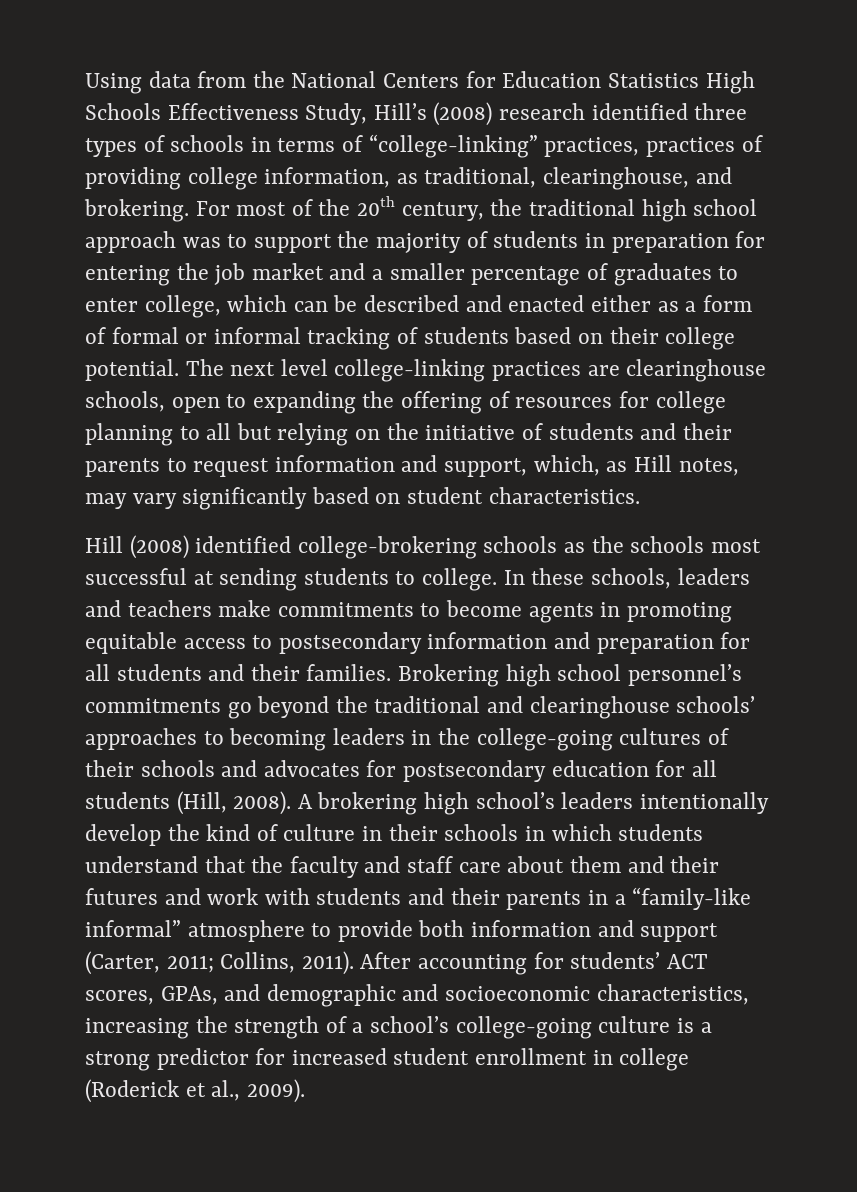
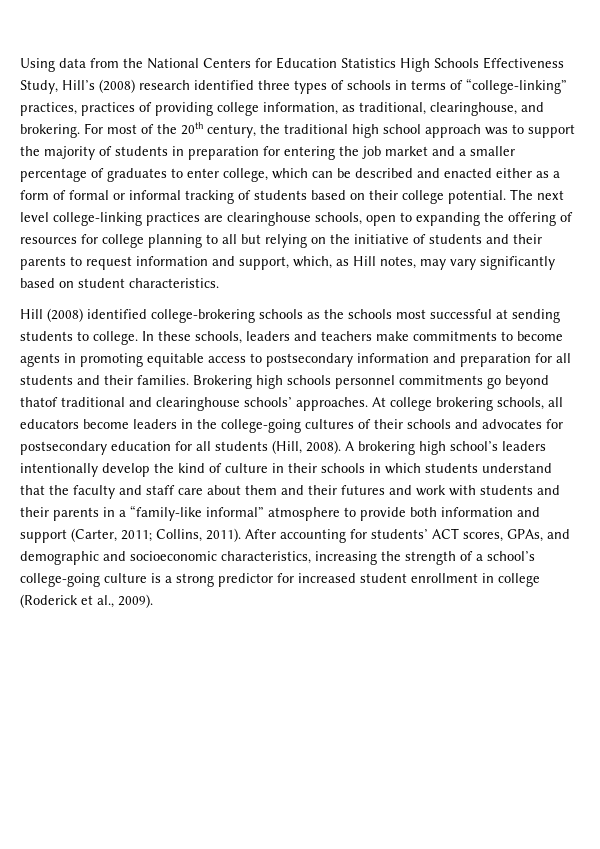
[557,664,742,686] school personnel’s -> [287,375,395,389] schools personnel
[335,696,368,713] the -> [20,397,58,407] thatof
[85,728,327,751] approaches to becoming -> [296,397,563,411] [20,419,129,429] approaches. At college brokering schools, all educators become

